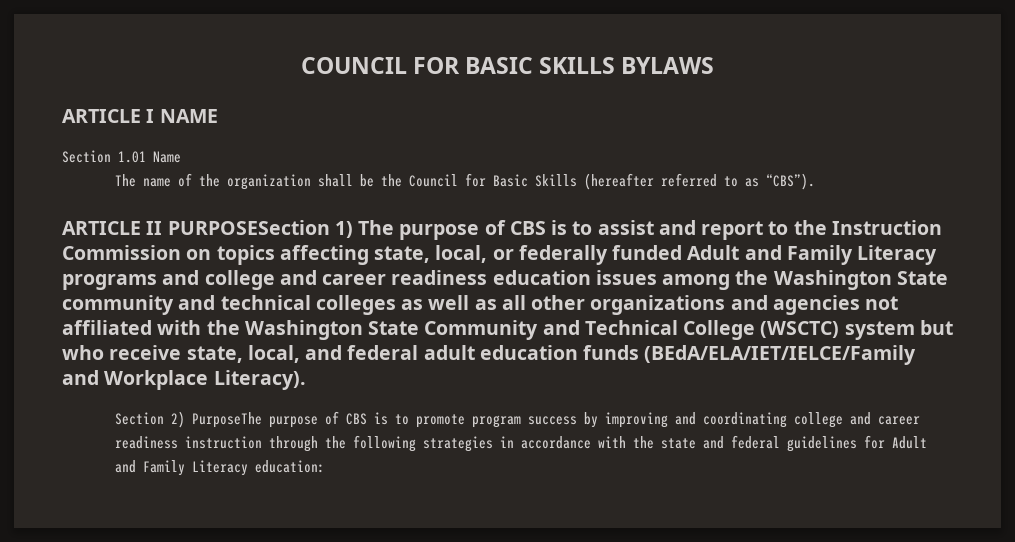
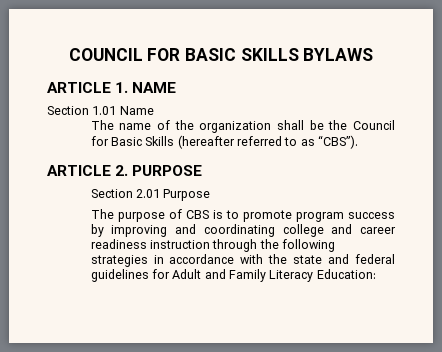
[146,109,155,123] I -> [115,82,129,93] 1.
[146,220,942,240] [62,245,938,265] [62,270,948,290] [62,295,899,315] [62,320,953,340] [62,345,917,365] [62,370,306,390] [114,411,262,428] II PURPOSESection 1) The purpose of CBS is to assist and report to the Instruction Commission on topics affecting state, local, or federally funded Adult and Family Literacy programs and college and career readiness education issues among the Washington State community and technical colleges as well as all other organizations and agencies not affiliated with the Washington State Community and Technical College (WSCTC) system but who receive state, local, and federal adult education funds (BEdA/ELA/IET/IELCE/Family and Workplace Literacy). // Section 2) PurposeThe -> [115,165,203,176] [90,189,211,201] [90,209,114,219] 2. PURPOSE // Section 2.01 Purpose // The
[254,460,325,473] education: -> [316,269,376,279] Education:

